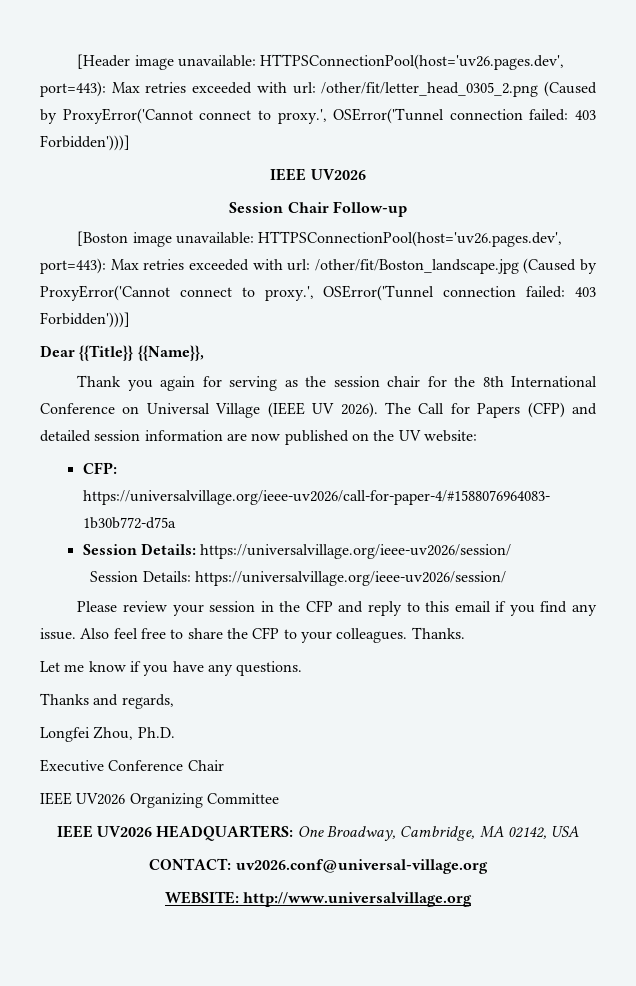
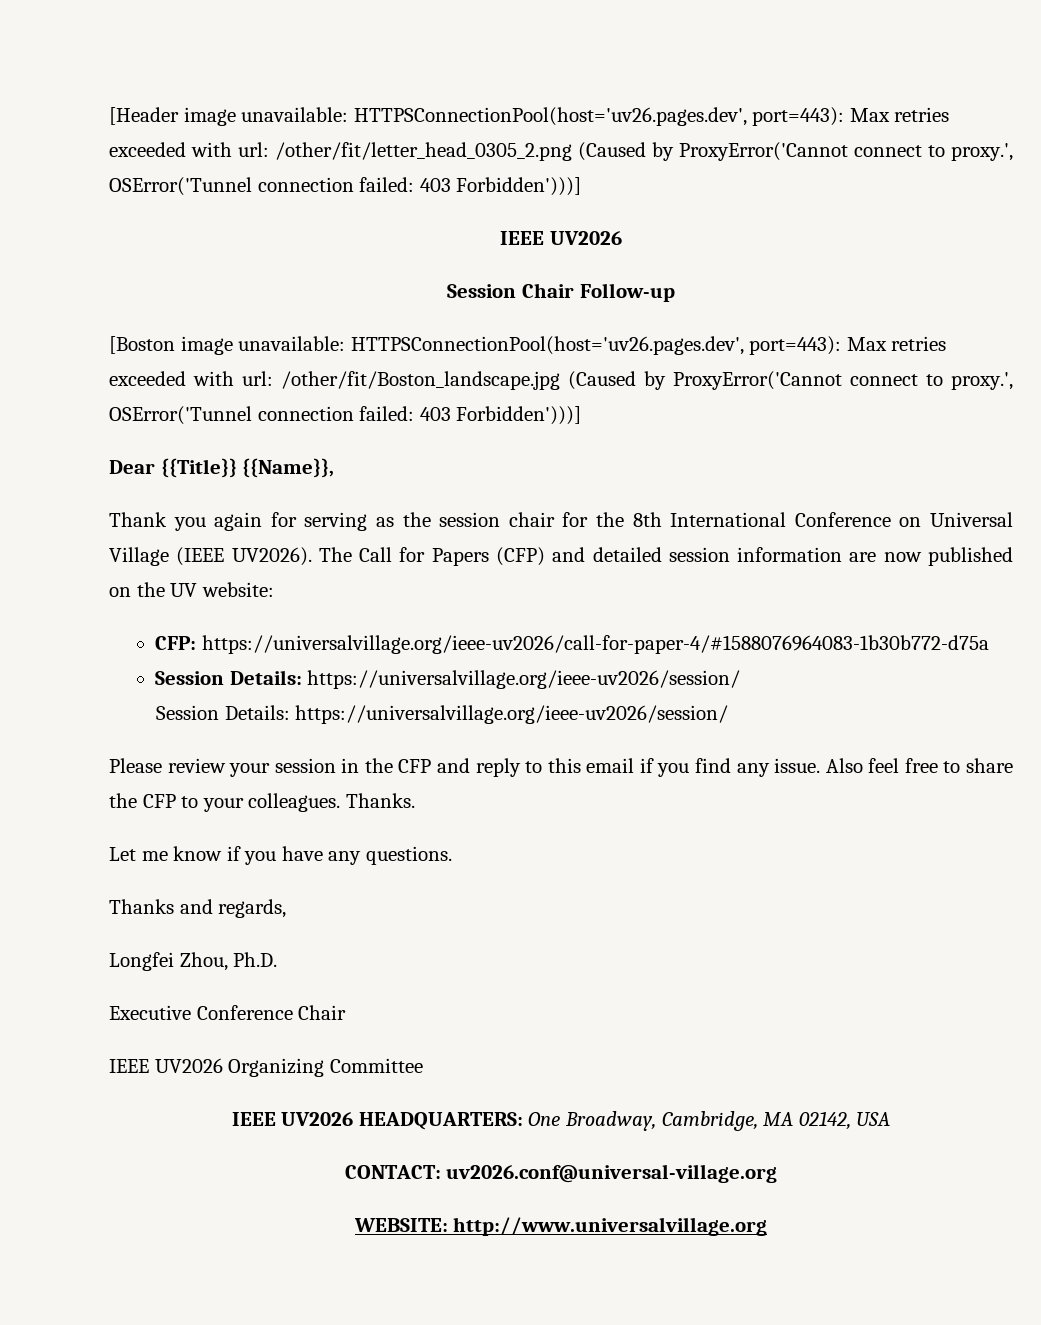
[312,402,378,418] UV 2026). -> [231,547,312,566] UV2026).

